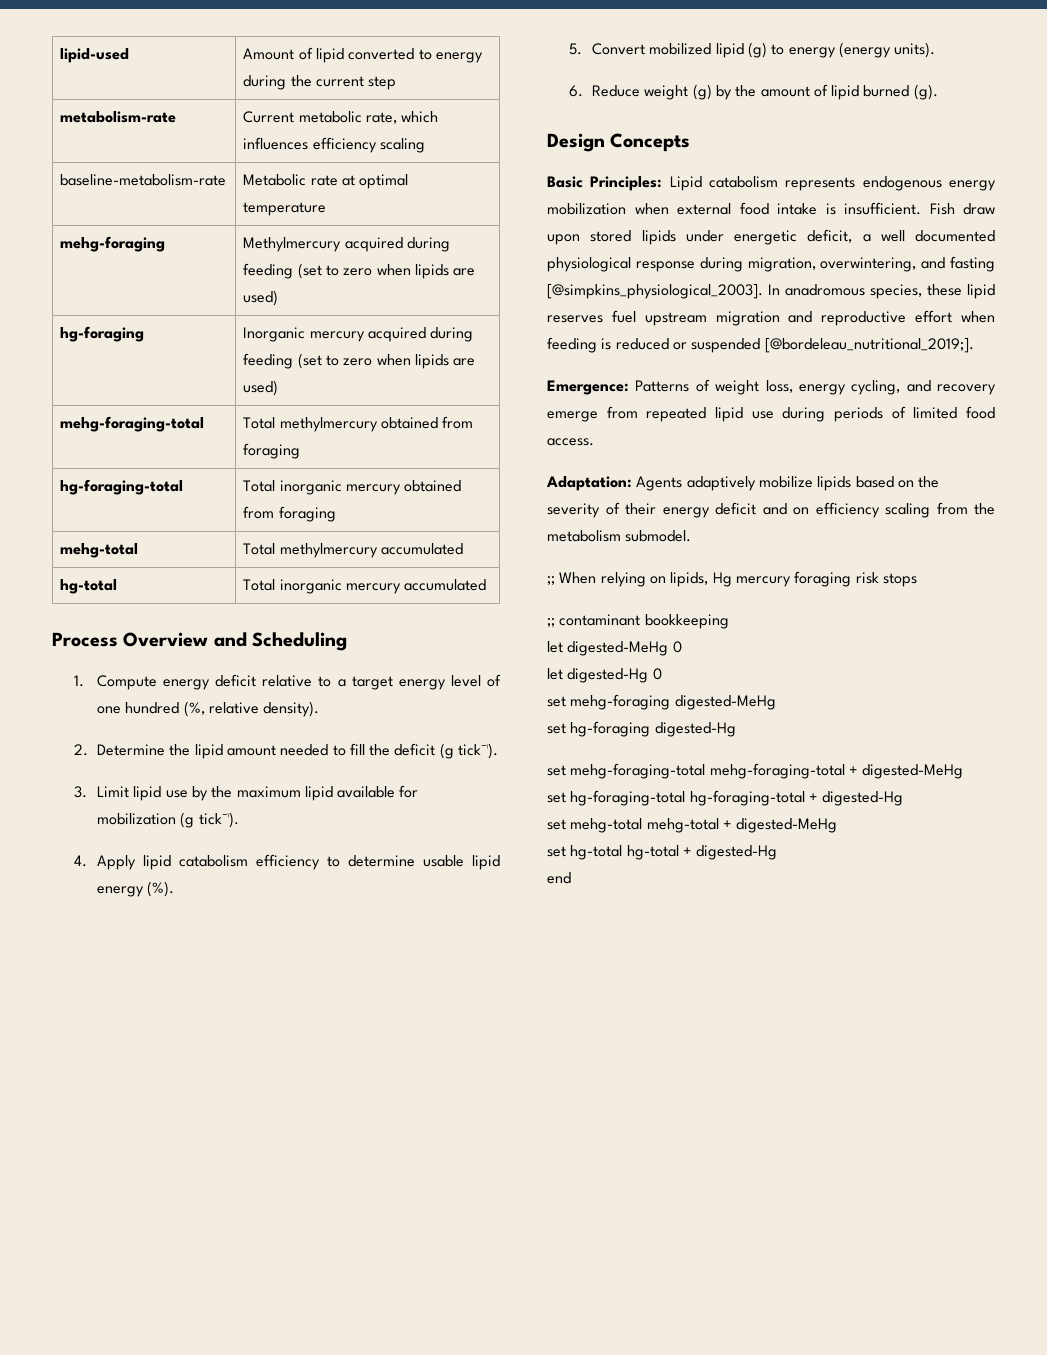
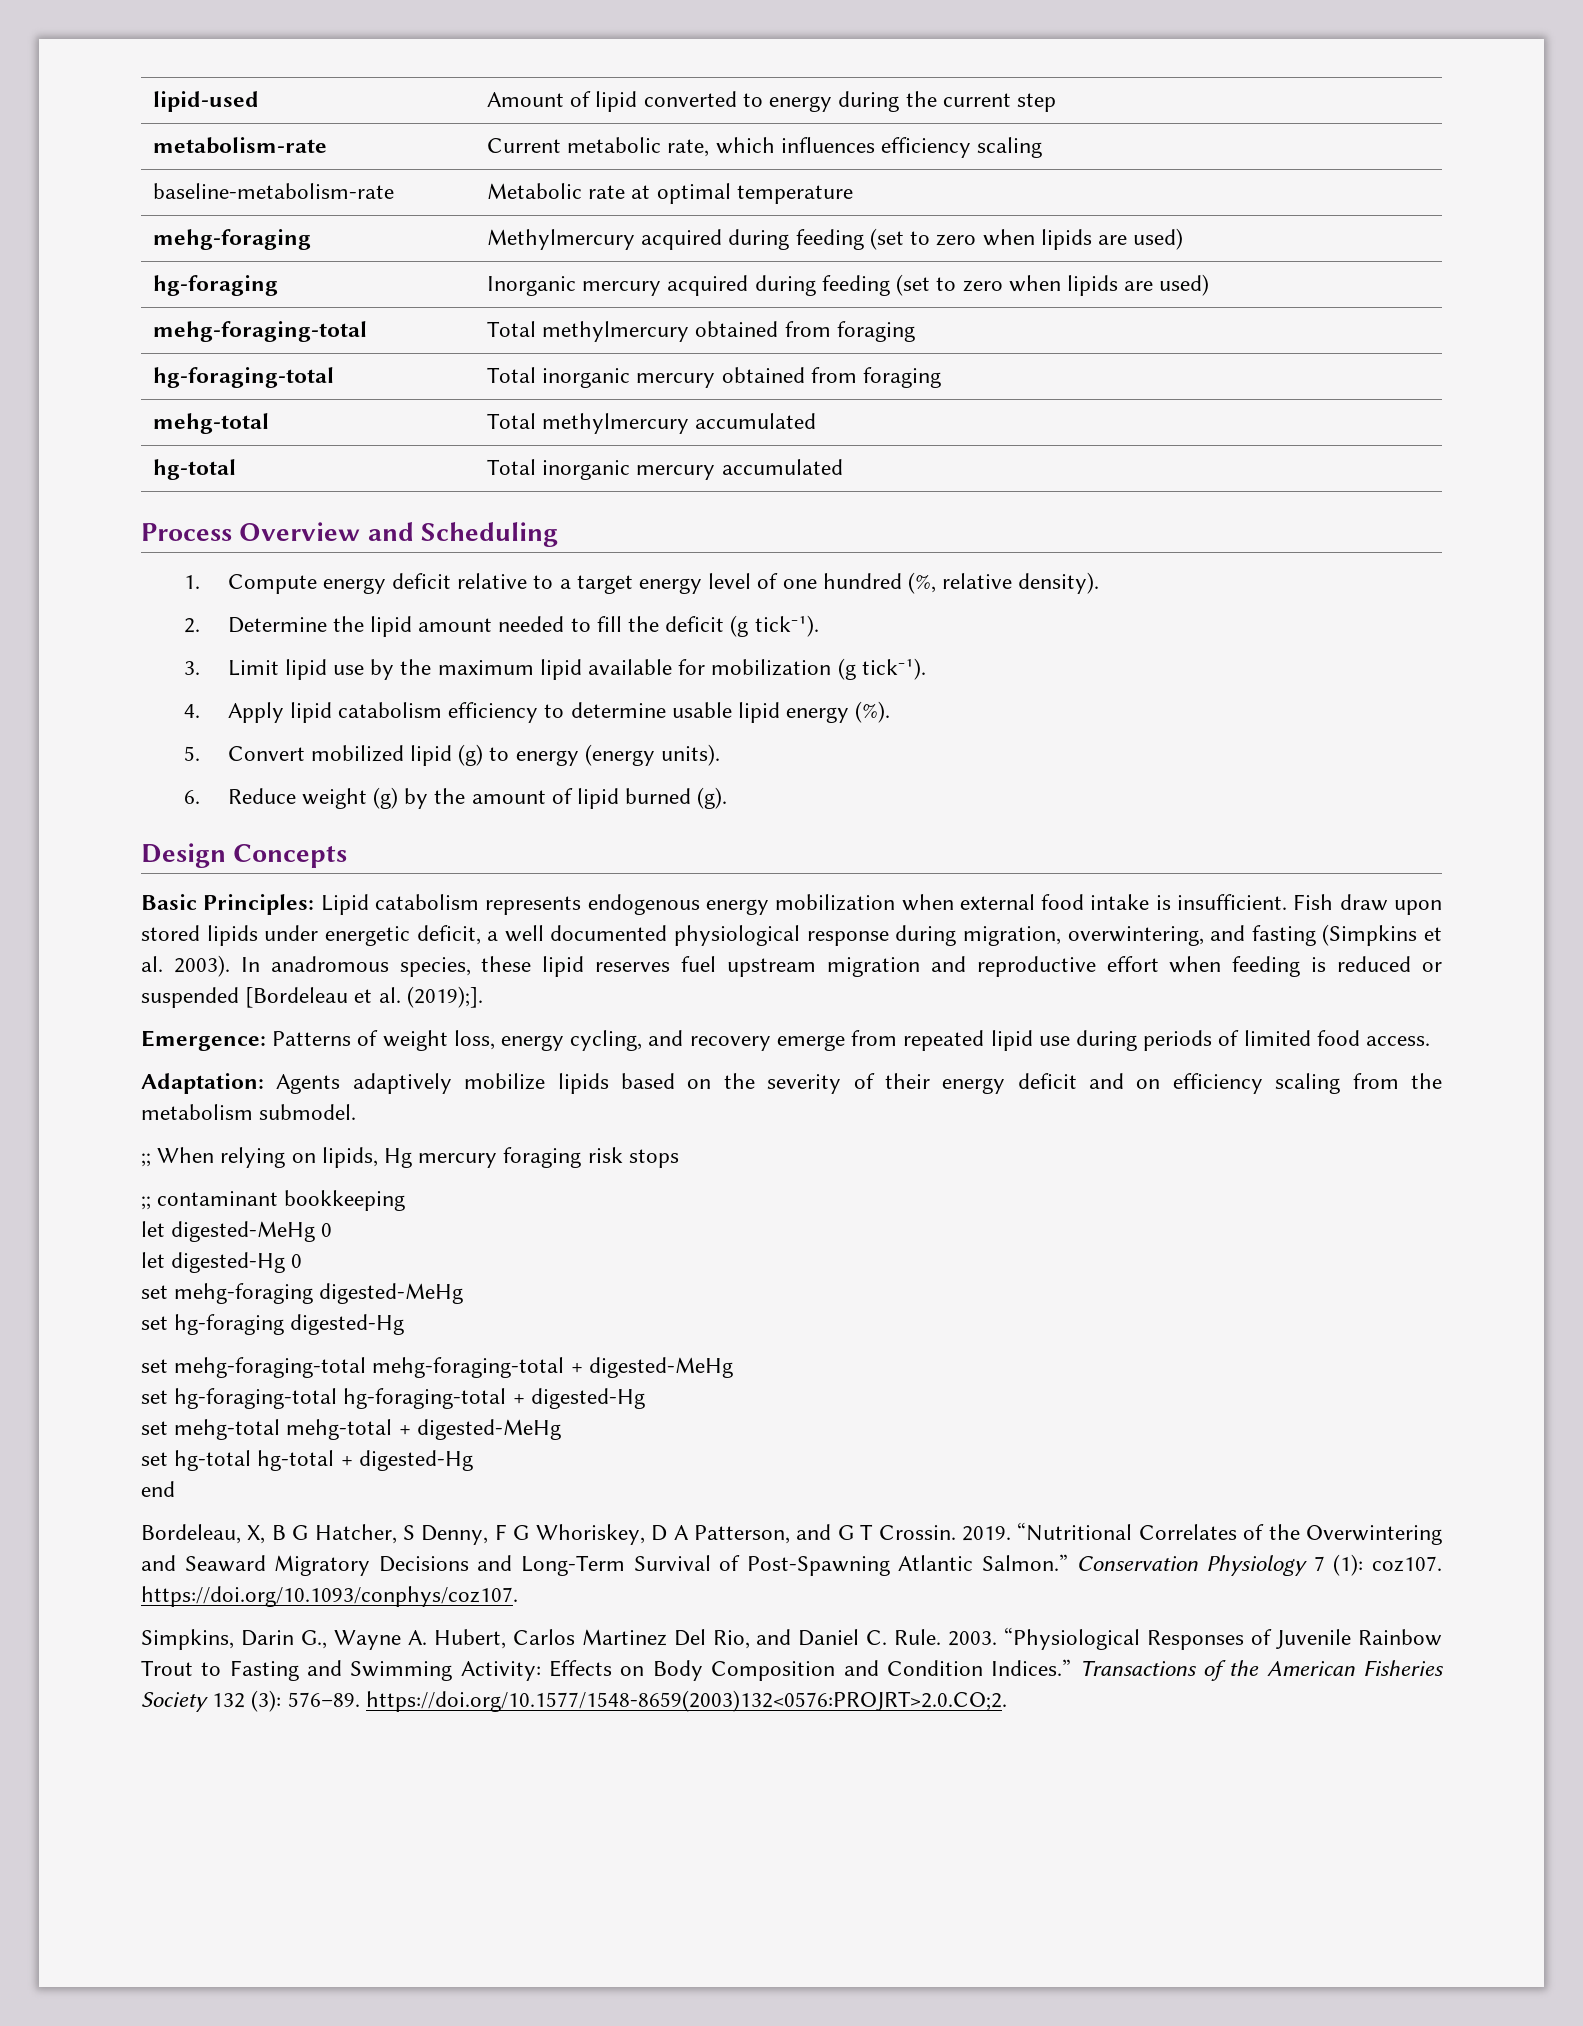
[547,284,763,299] [@simpkins_physiological_2003]. -> [1322,924,1442,946] [141,955,230,977] (Simpkins et al. 2003).
[764,338,974,353] [@bordeleau_nutritional_2019;]. -> [245,986,483,1008] [Bordeleau et al. (2019);].
(571, 878) none -> [141,1522,1442,1545] [141,1554,1442,1576] [141,1586,518,1607] [141,1627,1443,1650] [141,1659,1444,1681] [141,1690,1007,1712] // Bordeleau, X, B G Hatcher, S Denny, F G Whoriskey, D A Patterson, and G T Crossin. 2019. “Nutritional Correlates of the Overwintering and Seaward Migratory Decisions and Long-Term Survival of Post-Spawning Atlantic Salmon.” Conservation Physiology 7 (1): coz107. https://doi.org/10.1093/conphys/coz107. // Simpkins, Darin G., Wayne A. Hubert, Carlos Martinez Del Rio, and Daniel C. Rule. 2003. “Physiological Responses of Juvenile Rainbow Trout to Fasting and Swimming Activity: Effects on Body Composition and Condition Indices.” Transactions of the American Fisheries Society 132 (3): 576–89. https://doi.org/10.1577/1548-8659(2003)132<0576:PROJRT>2.0.CO;2.

